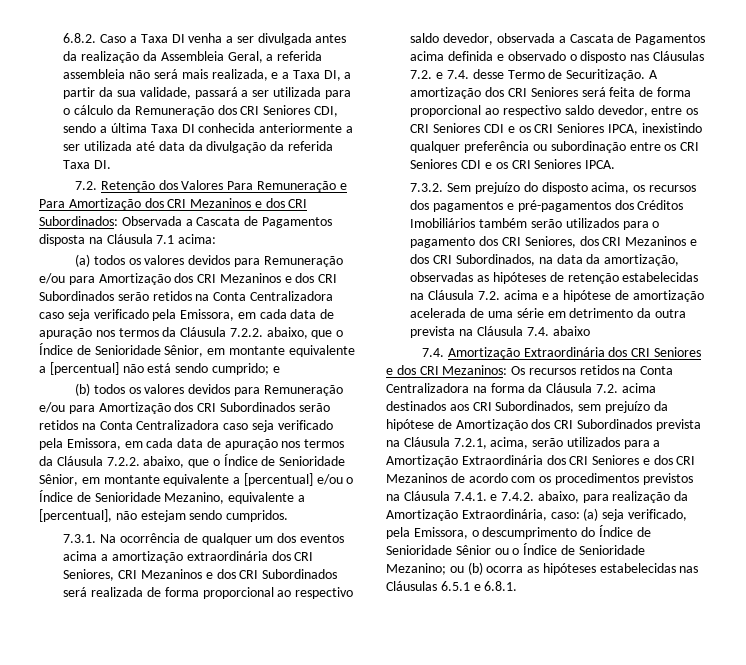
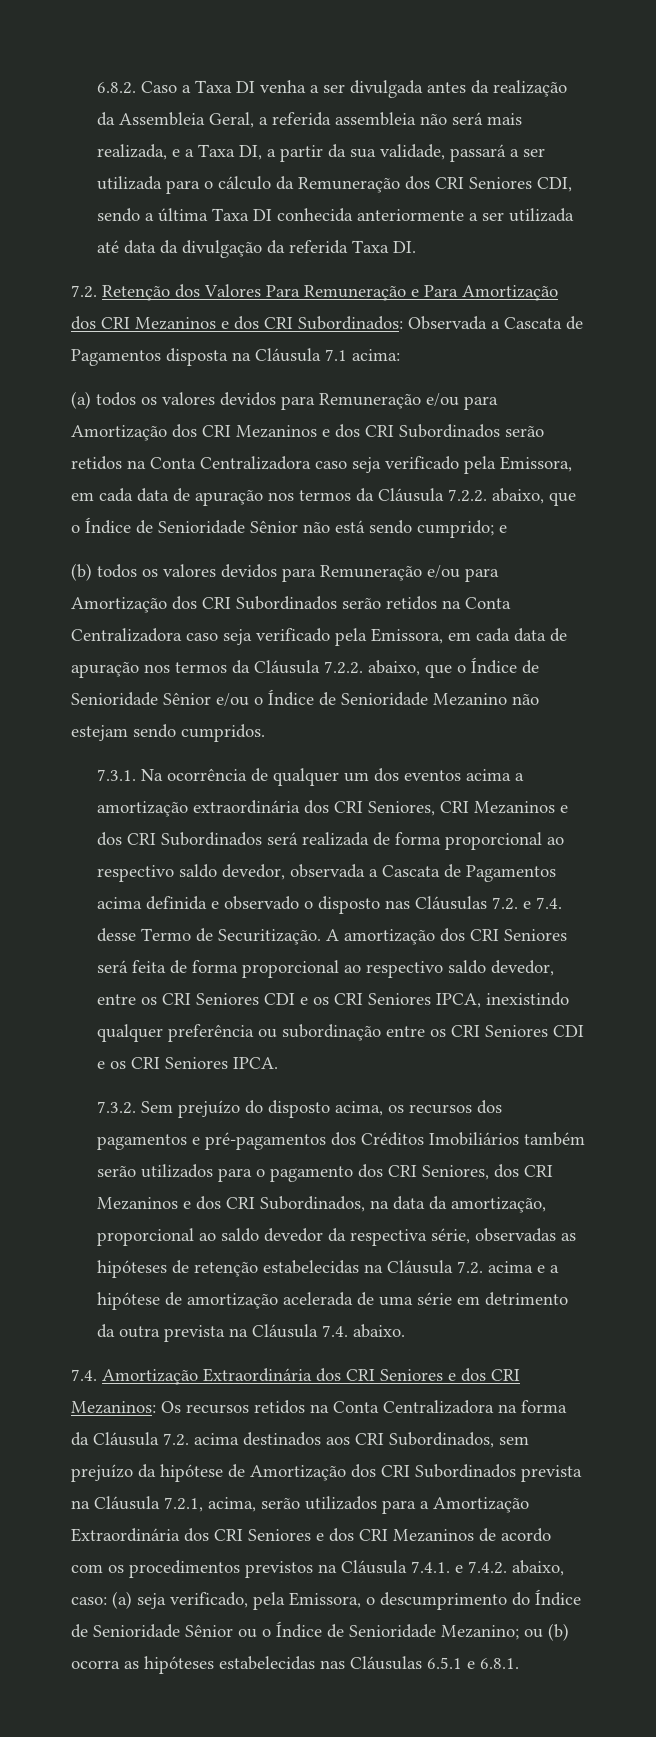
[164,345,355,357] [39,362,119,375] Sênior, em montante equivalente a [percentual] -> [250,520,298,533] Sênior
[39,473,313,486] Sênior, em montante equivalente a [percentual] -> [163,692,211,705] Sênior
[164,492,305,504] [39,509,112,522] Mezanino, equivalente a [percentual], -> [433,693,507,706] Mezanino
(680, 260) none -> [96,1228,470,1246] proporcional ao saldo devedor da respectiva série,
[552,326,590,336] abaixo -> [352,1324,405,1338] abaixo.
[582,491,689,503] [386,509,547,521] para realização da Amortização Extraordinária, -> (564, 1568) none

